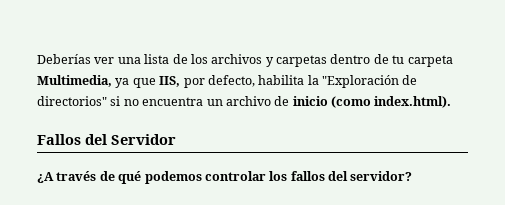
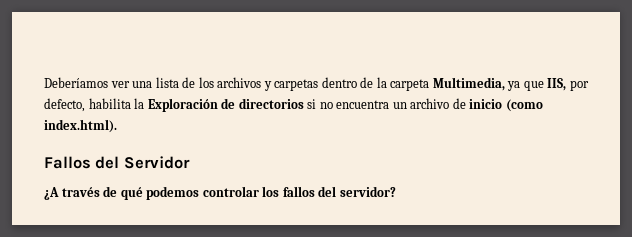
[37,54,91,64] Deberías -> [44,77,108,88] Deberíamos
[392,55,405,64] tu -> [376,77,387,88] la
[322,75,418,88] [37,96,107,106] "Exploración de directorios" -> [147,98,304,112] Exploración de directorios

